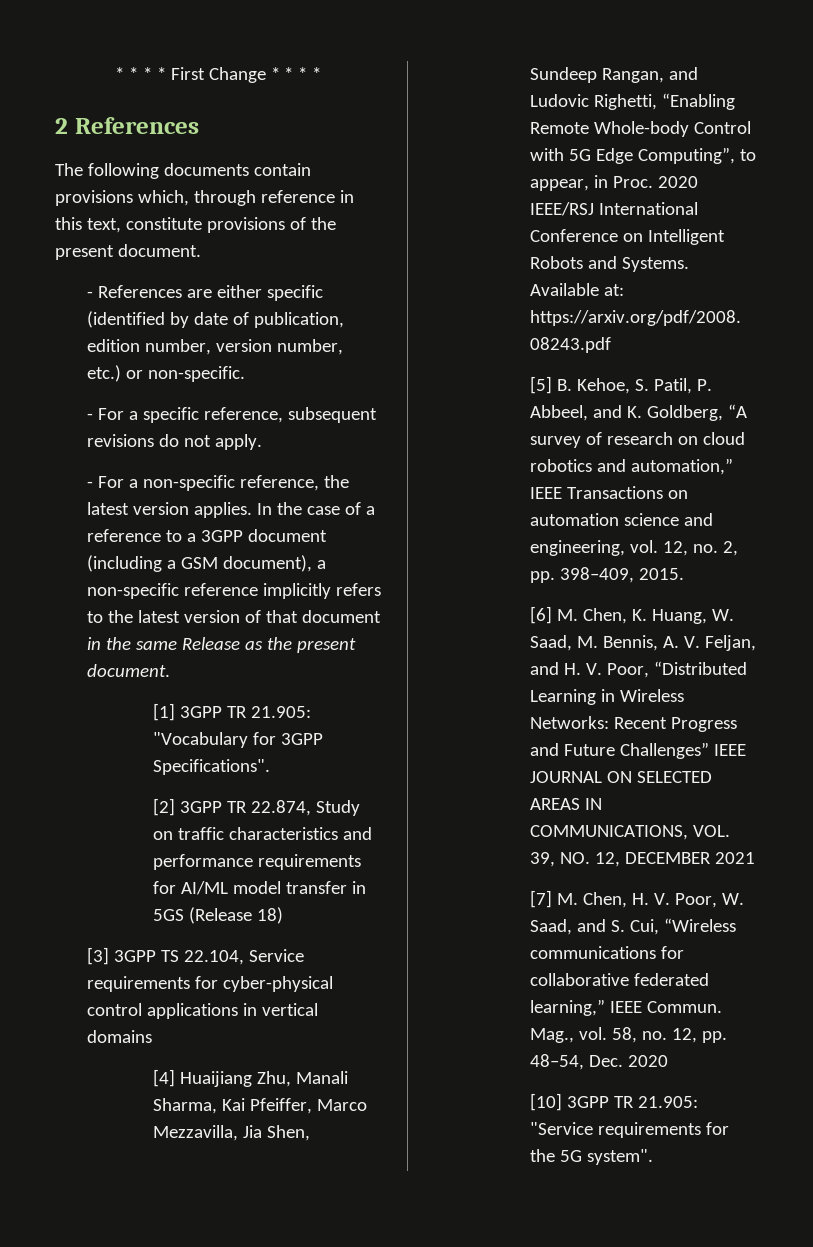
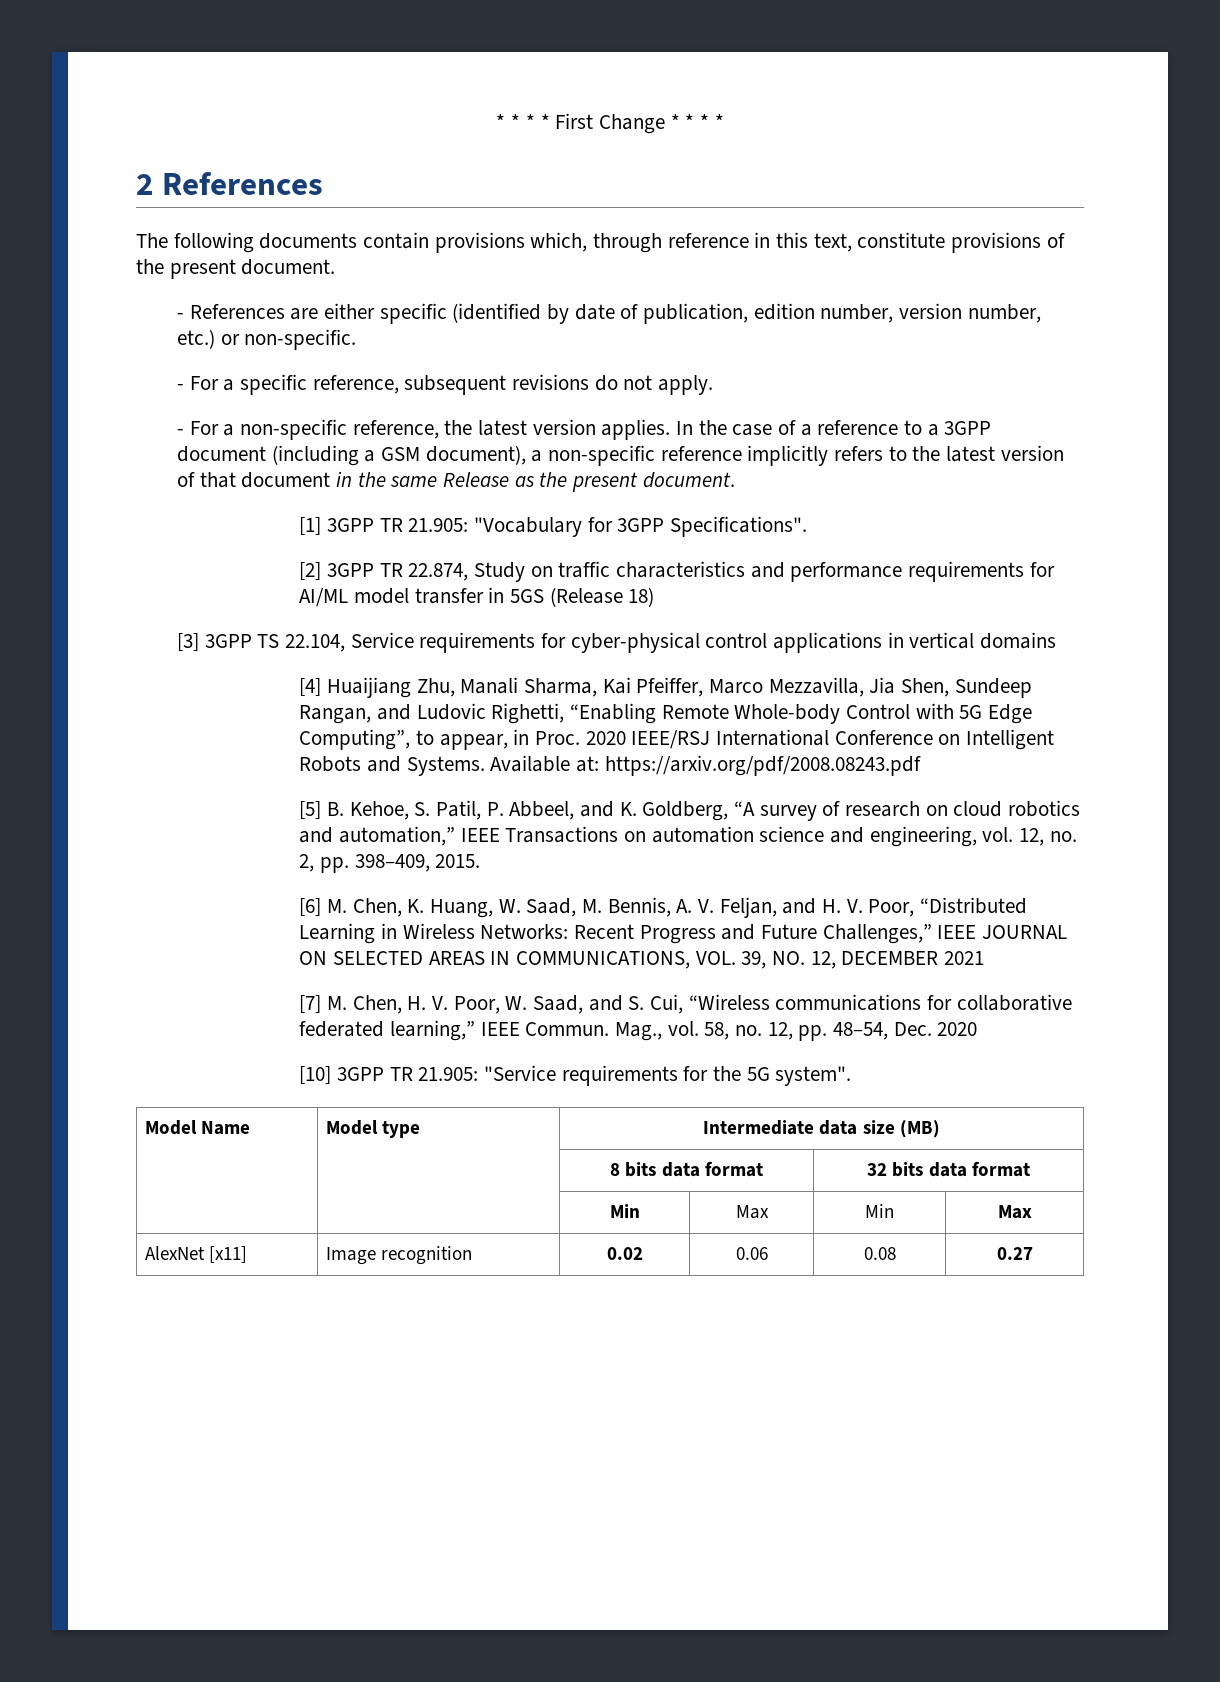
[619,742,709,759] Challenges” -> [822,924,932,944] Challenges,”
(653, 1157) none -> [145,1120,251,1135] [326,1120,421,1138] [703,1120,940,1138] [610,1161,763,1177] [867,1161,1030,1177] [609,1204,640,1218] [735,1205,769,1219] [865,1204,894,1218] [997,1205,1032,1219] [145,1246,248,1263] [326,1246,473,1265] [606,1247,643,1260] [735,1247,768,1260] [863,1247,896,1260] [996,1247,1033,1260] // Model Name | Model type | Intermediate data size (MB) // | | 8 bits data format | 32 bits data format // | | Min | Max | Min | Max // AlexNet [x11] | Image recognition | 0.02 | 0.06 | 0.08 | 0.27

